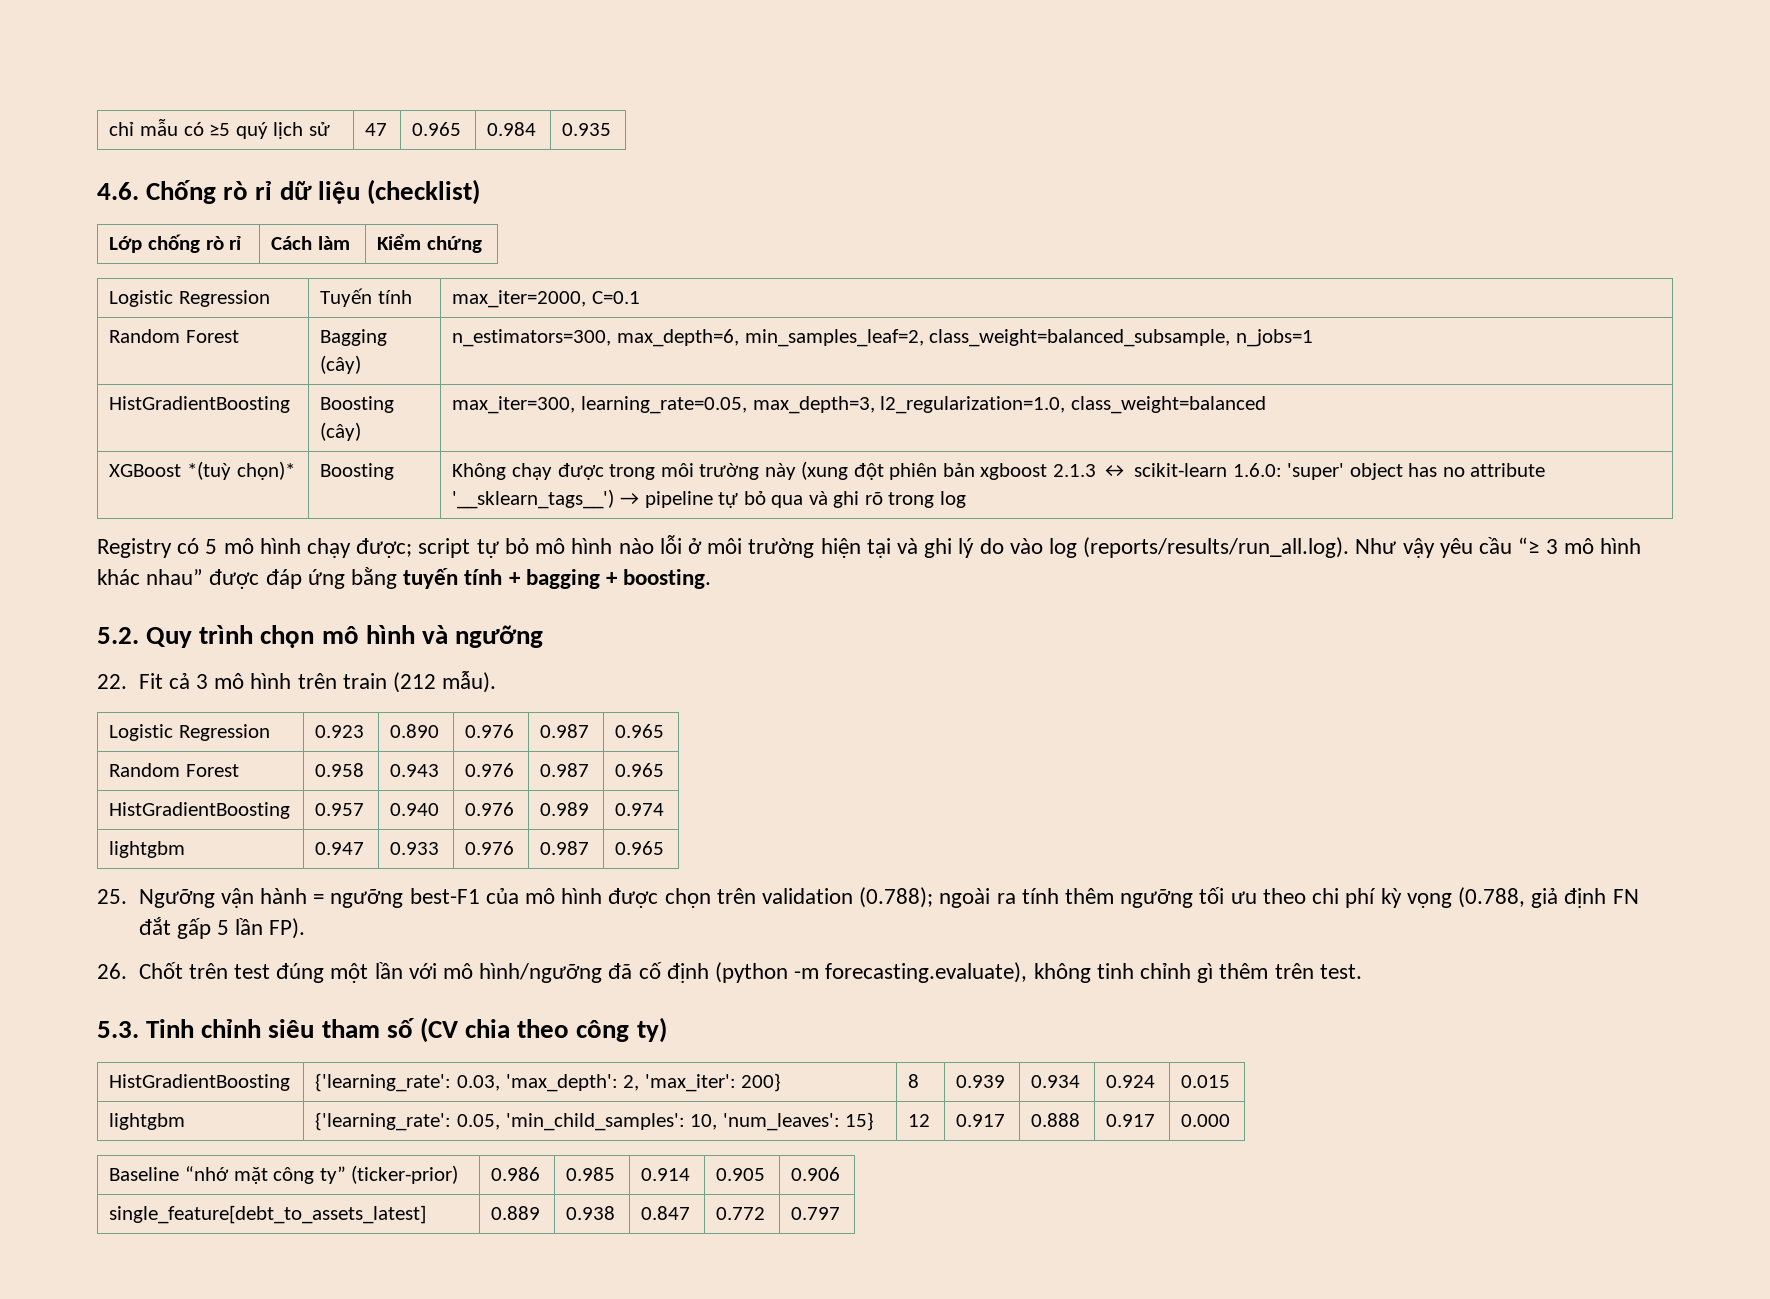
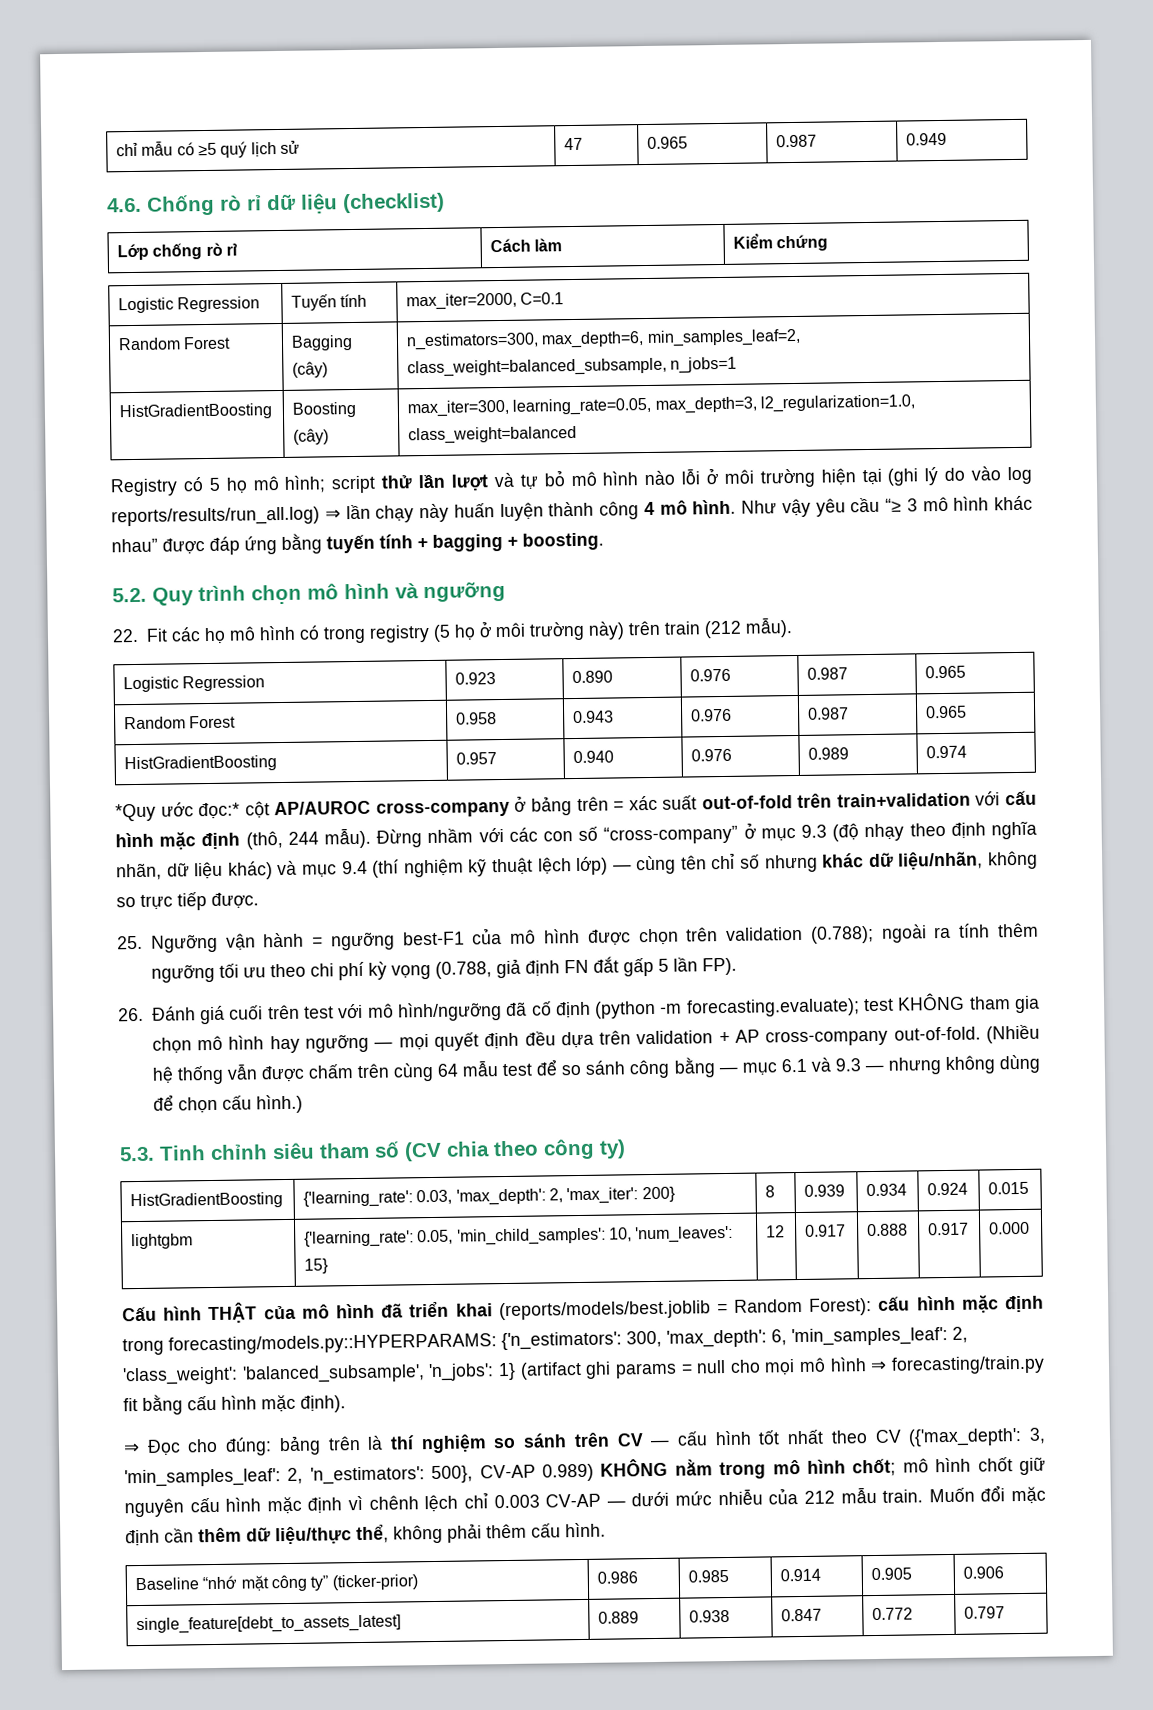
[487,122,537,136] [562,123,612,136] 0.984 | 0.935 -> [776,134,818,148] [906,132,948,146] 0.987 | 0.949
[109,461,295,480] [320,463,395,480] [452,461,1546,480] [452,489,966,509] [97,538,471,558] // XGBoost *(tuỳ chọn)* | Boosting | Không chạy được trong môi trường này (xung đột phiên bản xgboost 2.1.3 ↔ scikit-learn 1.6.0: 'super' object has no attribute '__sklearn_tags__') → pipeline tự bỏ qua và ghi rõ trong log // Registry có 5 mô hình chạy được; script -> [110,472,514,497] // Registry có 5 họ mô hình; script thử lần lượt và
[896,538,953,558] và ghi -> [887,468,919,486] (ghi
[1083,537,1350,558] (reports/results/run_all.log). -> [111,499,737,527] reports/results/run_all.log) ⇒ lần chạy này huấn luyện thành công 4 mô hình.
[168,673,292,689] cả 3 mô hình -> [170,621,625,645] các họ mô hình có trong registry (5 họ ở môi trường này)
[109,841,186,858] [315,842,365,855] [390,842,440,855] [465,841,515,855] [540,841,590,855] [615,841,665,855] // lightgbm | 0.947 | 0.933 | 0.976 | 0.987 | 0.965 -> [115,790,1037,822] [115,820,1038,850] [116,850,1038,881] [116,892,259,911] // *Quy ước đọc:* cột AP/AUROC cross-company ở bảng trên = xác suất out-of-fold trên train+validation với cấu hình mặc định (thô, 244 mẫu). Đừng nhầm với các con số “cross-company” ở mục 9.3 (độ nhạy theo định nghĩa nhãn, dữ liệu khác) và mục 9.4 (thí nghiệm kỹ thuật lệch lớp) — cùng tên chỉ số nhưng khác dữ liệu/nhãn, không so trực tiếp được.
[138,962,403,983] Chốt trên test đúng một lần -> [151,1004,334,1025] Đánh giá cuối trên test
[825,962,1362,983] forecasting.evaluate), không tinh chỉnh gì thêm trên test. -> [685,992,1040,1018] [151,1024,1040,1054] [151,1054,1042,1085] [152,1094,303,1114] forecasting.evaluate); test KHÔNG tham gia chọn mô hình hay ngưỡng — mọi quyết định đều dựa trên validation + AP cross-company out-of-fold. (Nhiều hệ thống vẫn được chấm trên cùng 64 mẫu test để so sánh công bằng — mục 6.1 và 9.3 — nhưng không dùng để chọn cấu hình.)
(1231, 1120) none -> [122,1295,1044,1324] [122,1326,968,1356] [122,1355,1045,1386] [123,1394,346,1415] [123,1427,1046,1456] [124,1456,1046,1488] [124,1485,1046,1518] [125,1522,606,1547] // Cấu hình THẬT của mô hình đã triển khai (reports/models/best.joblib = Random Forest): cấu hình mặc định trong forecasting/models.py::HYPERPARAMS: {'n_estimators': 300, 'max_depth': 6, 'min_samples_leaf': 2, 'class_weight': 'balanced_subsample', 'n_jobs': 1} (artifact ghi params = null cho mọi mô hình ⇒ forecasting/train.py fit bằng cấu hình mặc định). // ⇒ Đọc cho đúng: bảng trên là thí nghiệm so sánh trên CV — cấu hình tốt nhất theo CV ({'max_depth': 3, 'min_samples_leaf': 2, 'n_estimators': 500}, CV-AP 0.989) KHÔNG nằm trong mô hình chốt; mô hình chốt giữ nguyên cấu hình mặc định vì chênh lệch chỉ 0.003 CV-AP — dưới mức nhiễu của 212 mẫu train. Muốn đổi mặc định cần thêm dữ liệu/thực thể, không phải thêm cấu hình.

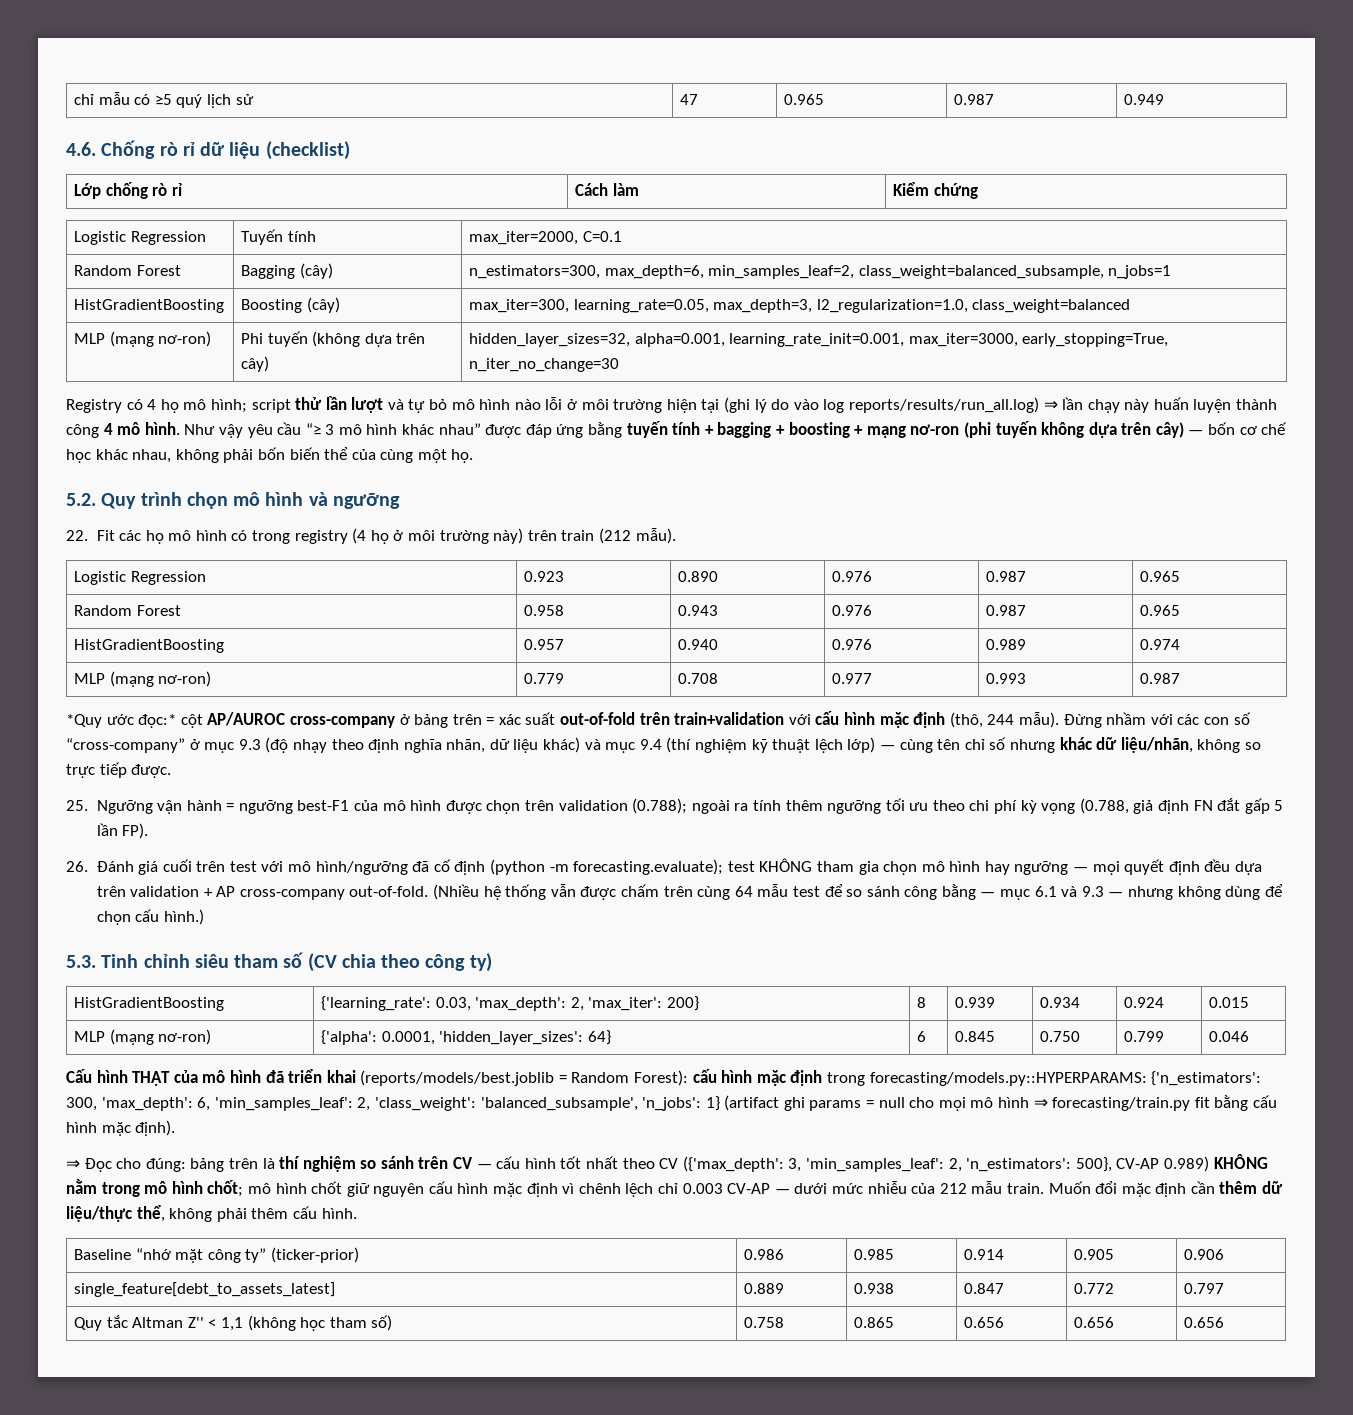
(578, 435) none -> [74,331,212,347] [241,331,426,347] [241,356,270,372] [469,333,1169,347] [469,358,620,372] // MLP (mạng nơ-ron) | Phi tuyến (không dựa trên cây) | hidden_layer_sizes=32, alpha=0.001, learning_rate_init=0.001, max_iter=3000, early_stopping=True, n_iter_no_change=30
[208,477,221,491] 5 -> [147,399,157,410] 4
[522,532,604,551] boosting. -> [788,421,1288,438] [66,447,474,463] boosting + mạng nơ-ron (phi tuyến không dựa trên cây) — bốn cơ chế học khác nhau, không phải bốn biến thể của cùng một họ.
[432,624,451,642] (5 -> [352,528,367,544] (4
(968, 752) none -> [74,671,212,687] [524,673,565,684] [678,673,719,684] [832,673,873,684] [986,673,1027,684] [1140,673,1181,684] // MLP (mạng nơ-ron) | 0.779 | 0.708 | 0.977 | 0.993 | 0.987
[131,1233,194,1250] [304,1225,734,1248] [304,1258,330,1274] [766,1225,786,1238] [805,1224,847,1237] [867,1223,909,1237] [928,1222,970,1236] [989,1221,1031,1235] lightgbm | {'learning_rate': 0.05, 'min_child_samples': 10, 'num_leaves': 15} | 12 | 0.917 | 0.888 | 0.917 | 0.000 -> [74,1029,212,1045] [321,1030,611,1045] [917,1031,927,1042] [955,1031,996,1042] [1040,1031,1081,1042] [1124,1031,1165,1042] [1209,1031,1250,1042] MLP (mạng nơ-ron) | {'alpha': 0.0001, 'hidden_layer_sizes': 64} | 6 | 0.845 | 0.750 | 0.799 | 0.046
(1006, 1612) none -> [74,1315,393,1331] [744,1317,785,1328] [854,1317,895,1328] [964,1317,1005,1328] [1074,1317,1115,1328] [1184,1317,1225,1328] // Quy tắc Altman Z'' < 1,1 (không học tham số) | 0.758 | 0.865 | 0.656 | 0.656 | 0.656

